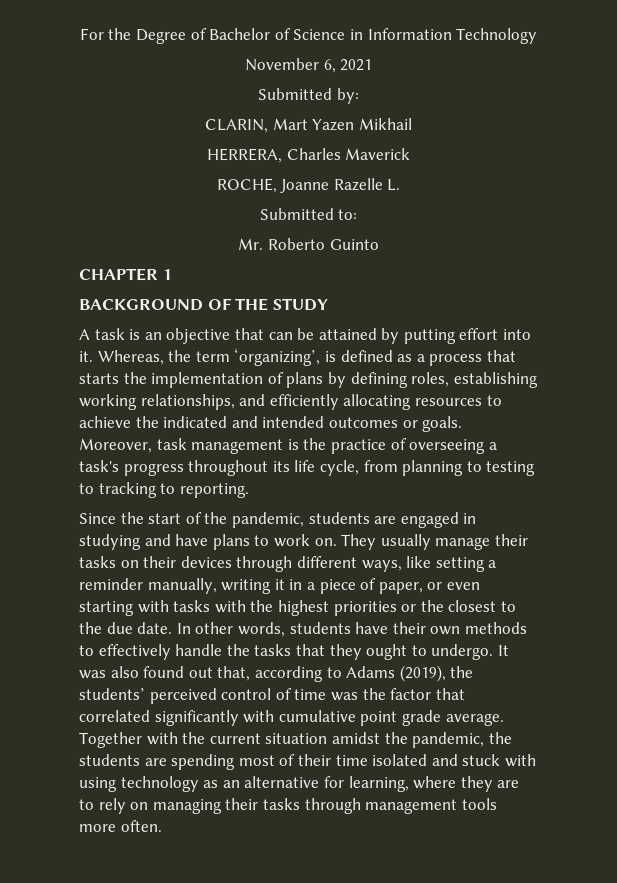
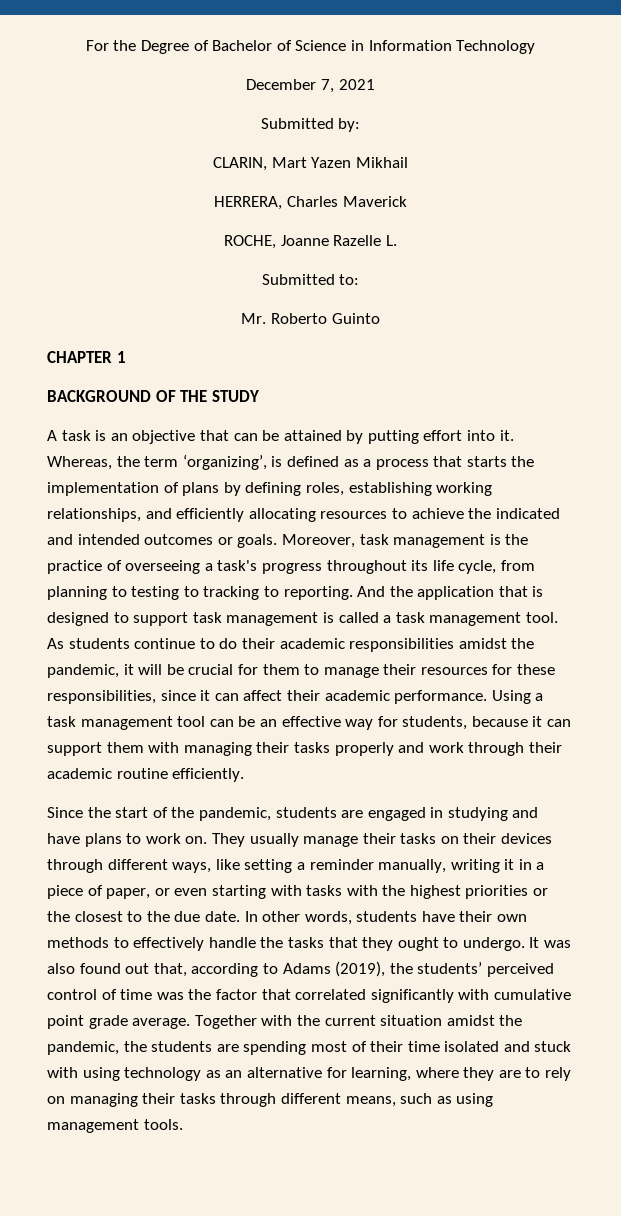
[244,58,336,73] November 6, -> [246,79,334,93] December 7,
(249, 490) none -> [357,586,544,600] [47,612,558,626] [47,638,535,652] [47,664,556,678] [47,690,544,704] [47,716,572,730] [47,742,562,756] [47,768,245,782] And the application that is designed to support task management is called a task management tool. As students continue to do their academic responsibilities amidst the pandemic, it will be crucial for them to manage their resources for these responsibilities, since it can affect their academic performance. Using a task management tool can be an effective way for students, because it can support them with managing their tasks properly and work through their academic routine efficiently.
[365,798,497,814] [79,820,162,832] management tools more often. -> [280,1093,494,1107] [47,1119,183,1133] different means, such as using management tools.

